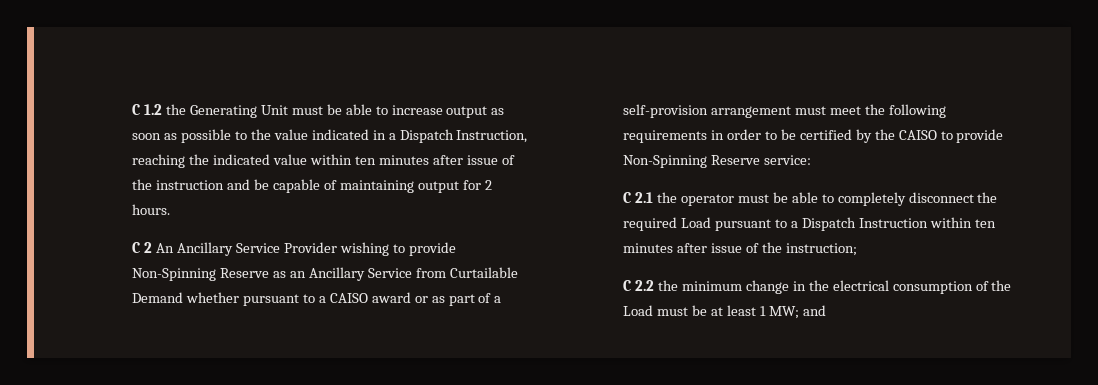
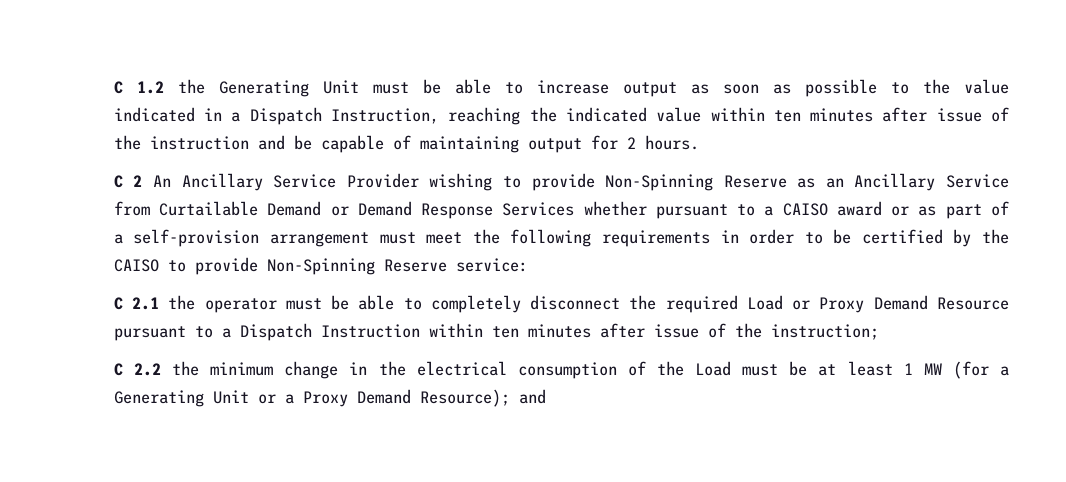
(184, 297) none -> [330,201,575,219] or Demand Response Services
(712, 222) none -> [792,295,1009,313] or Proxy Demand Resource
[768,306,799,319] MW; -> [923,361,1009,379] [113,389,510,407] MW (for a Generating Unit or a Proxy Demand Resource);

